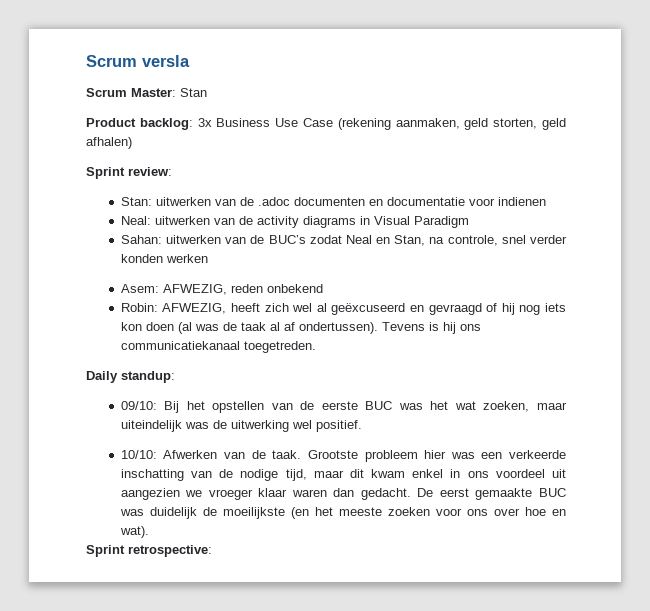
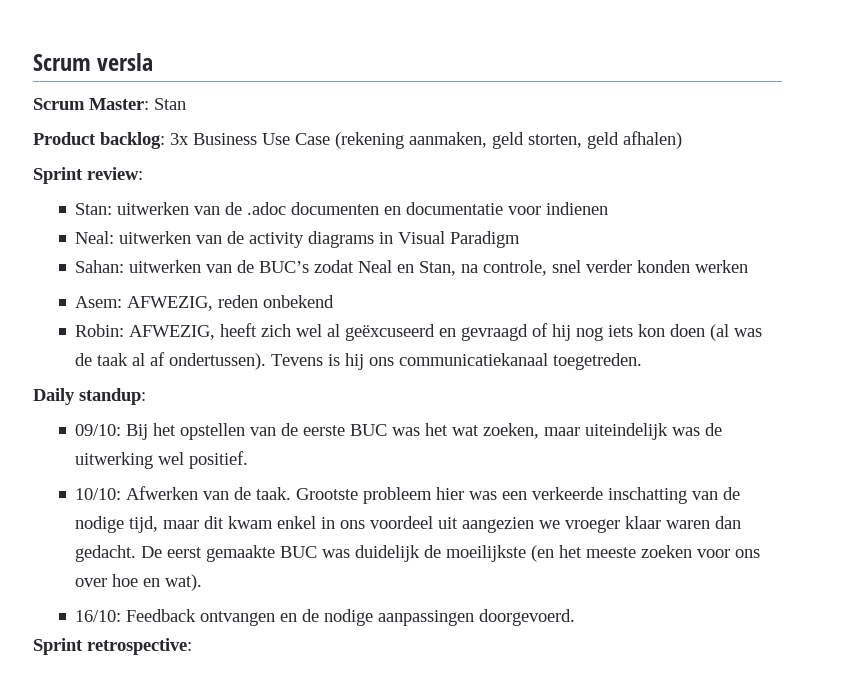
(149, 532) none -> [75,609,576,626] // 16/10: Feedback ontvangen en de nodige aanpassingen doorgevoerd.

